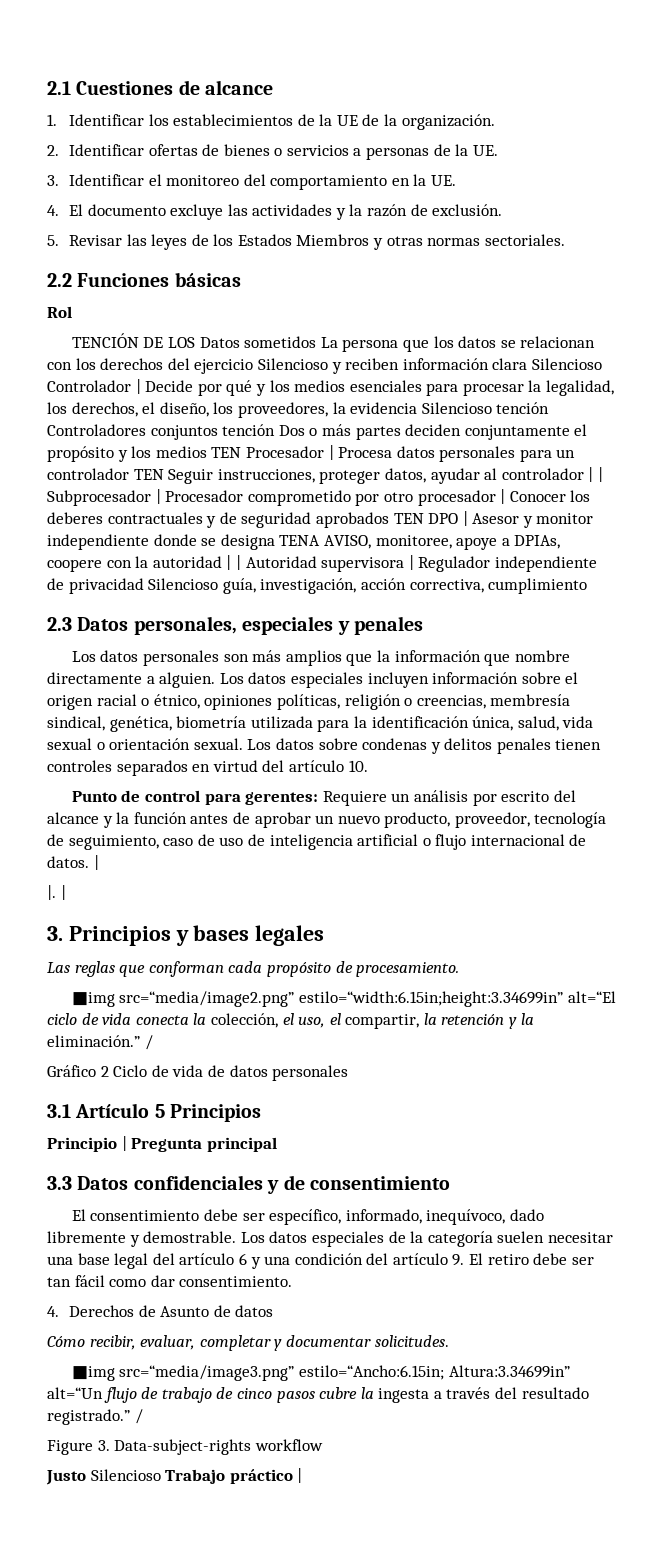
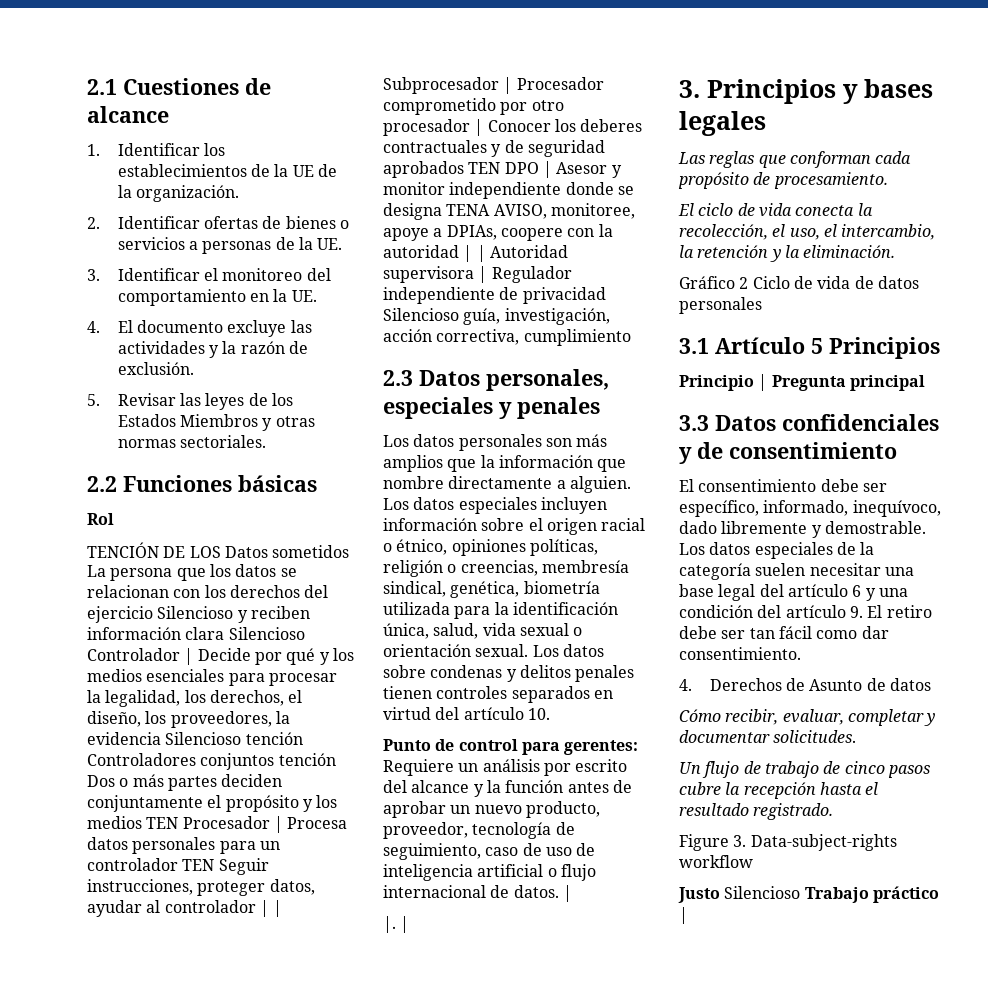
[71,991,616,1007] ■img src=“media/image2.png” estilo=“width:6.15in;height:3.34699in” alt=“El -> [678,203,694,216] El
[210,1013,278,1028] colección, -> [679,224,768,240] recolección,
[345,1014,420,1029] compartir, -> [841,224,936,240] intercambio,
[47,1035,153,1050] eliminación.” / -> [803,245,896,258] eliminación.
[71,1365,570,1381] [47,1387,103,1399] ■img src=“media/image3.png” estilo=“Ancho:6.15in; Altura:3.34699in” alt=“Un -> [679,762,701,774] Un
[378,1387,589,1403] [47,1409,143,1425] ingesta a través del resultado registrado.” / -> [743,782,879,799] [679,803,834,820] recepción hasta el resultado registrado.

